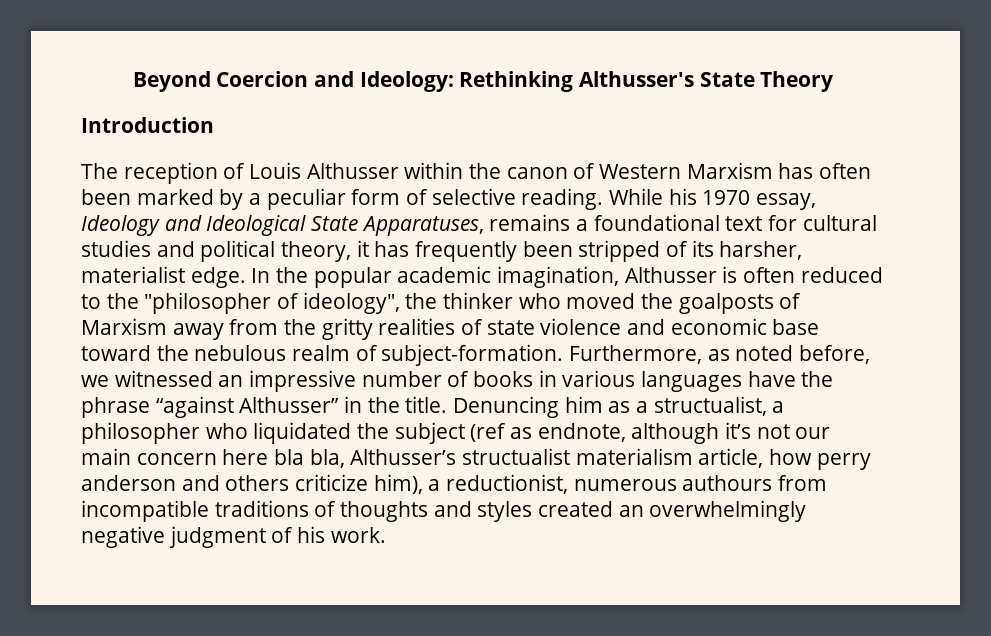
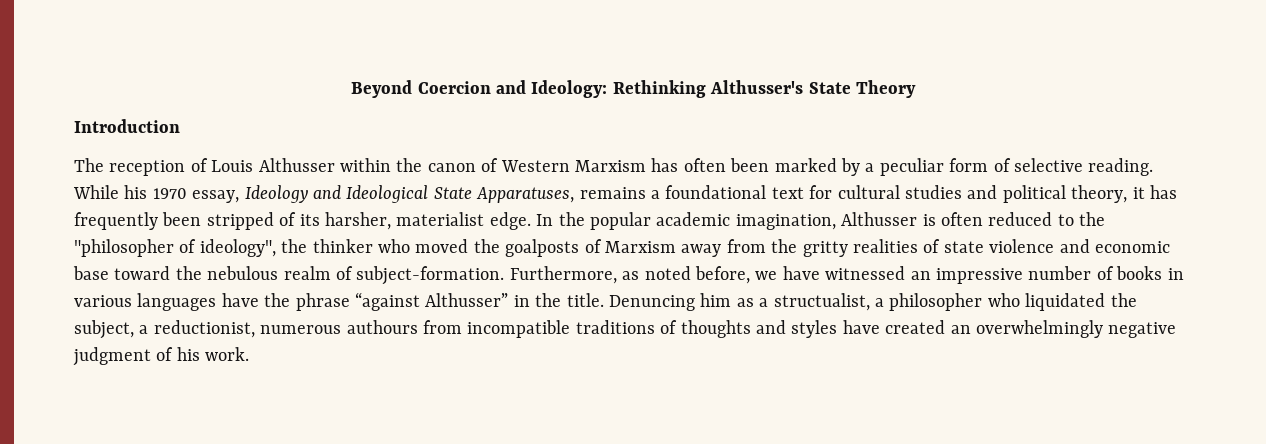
(109, 381) none -> [782,266,820,280] have
[394,422,831,444] [81,448,871,470] [81,474,423,494] subject (ref as endnote, although it’s not our main concern here bla bla, Althusser’s structualist materialism article, how perry anderson and others criticize him), -> [74,320,134,339] subject,
(533, 511) none -> [842,320,880,334] have

